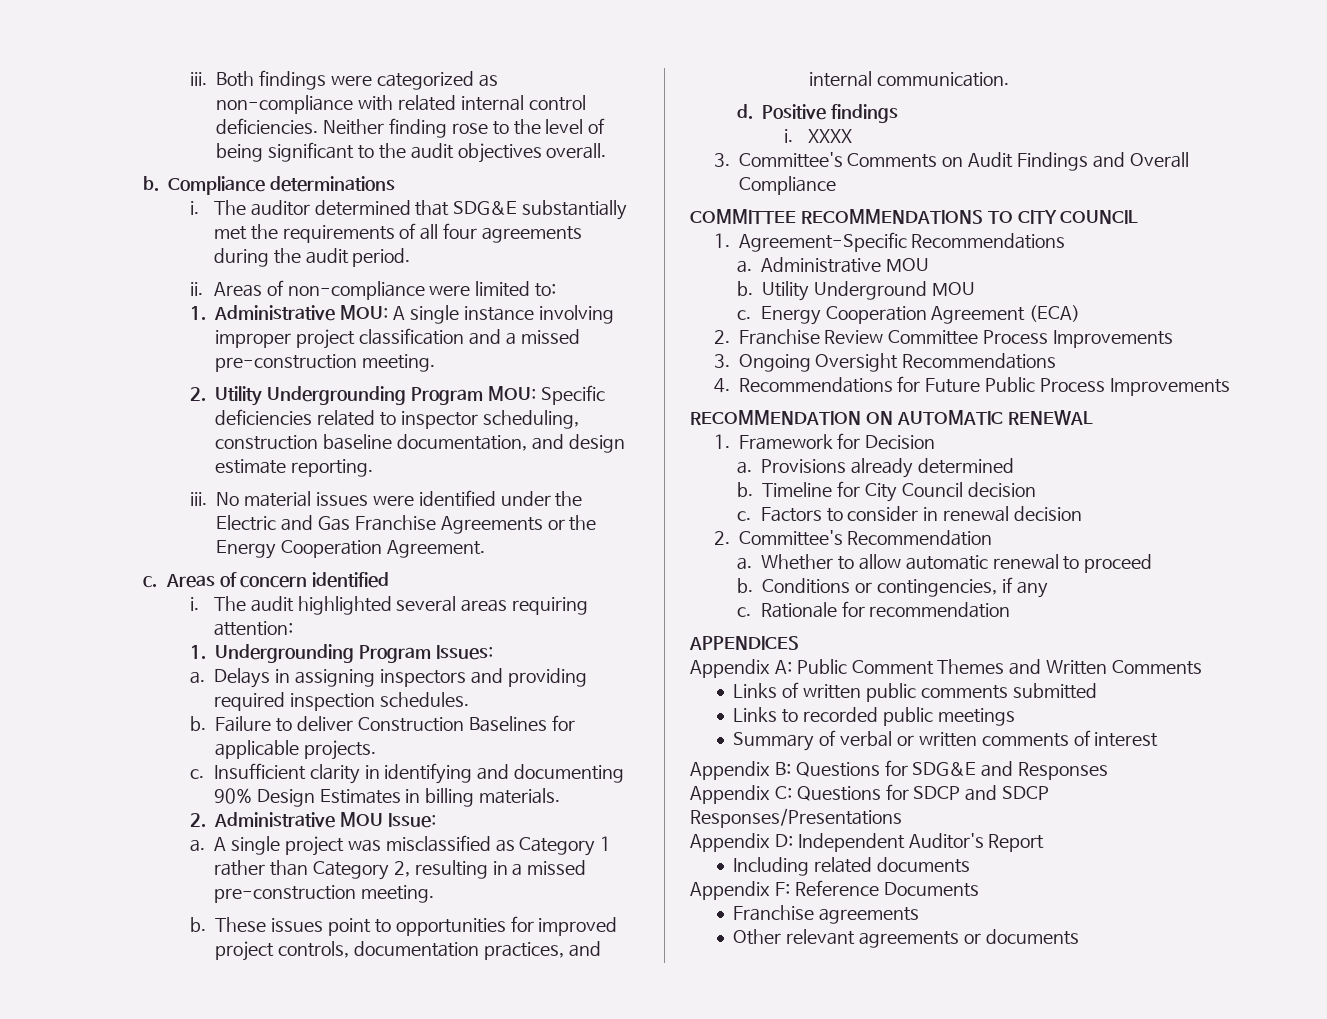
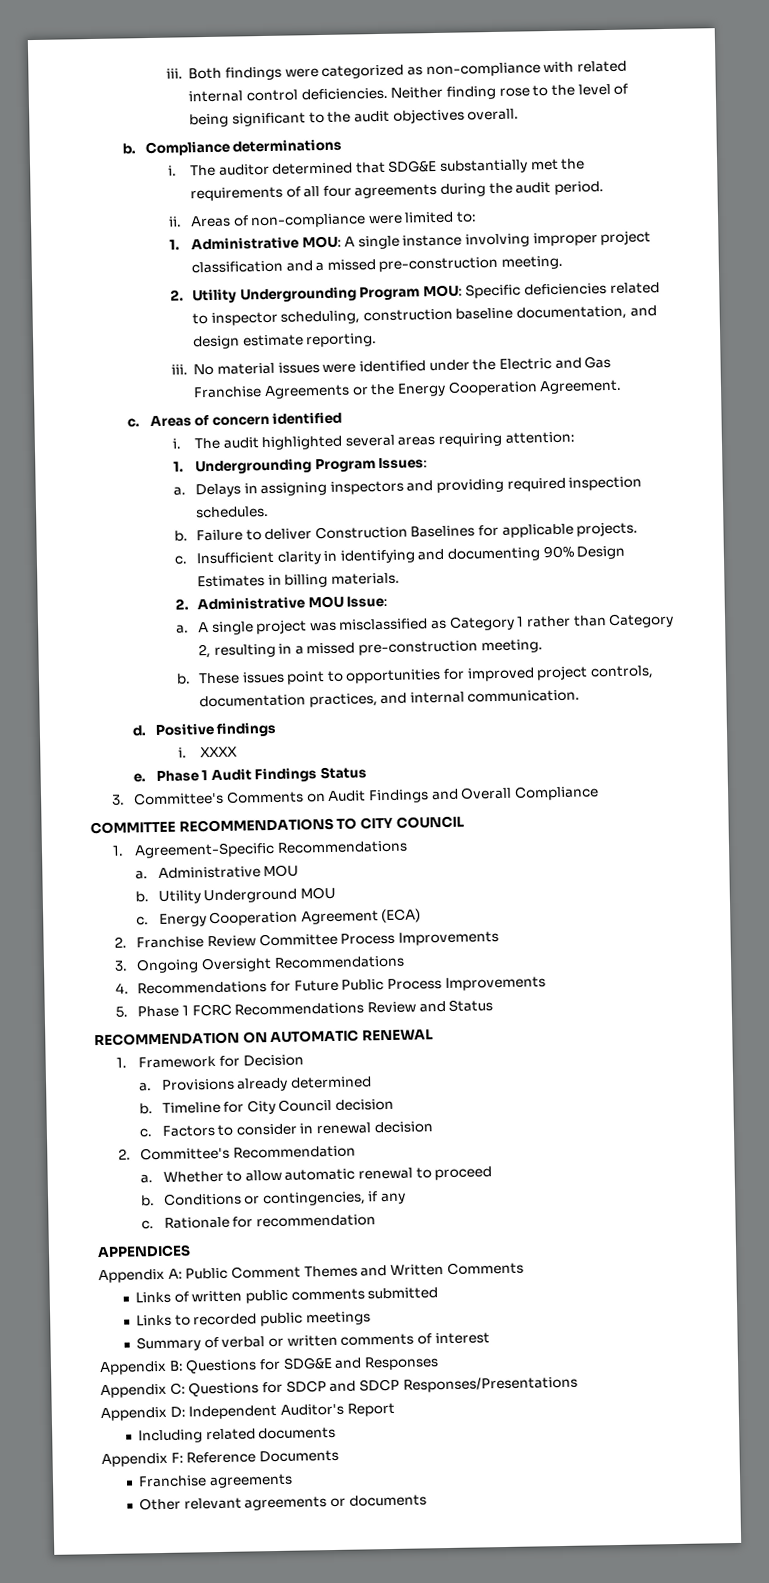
(852, 136) none -> [133,766,368,783] // e. Phase 1 Audit Findings Status
(1230, 387) none -> [115,999,494,1018] // 5. Phase 1 FCRC Recommendations Review and Status

